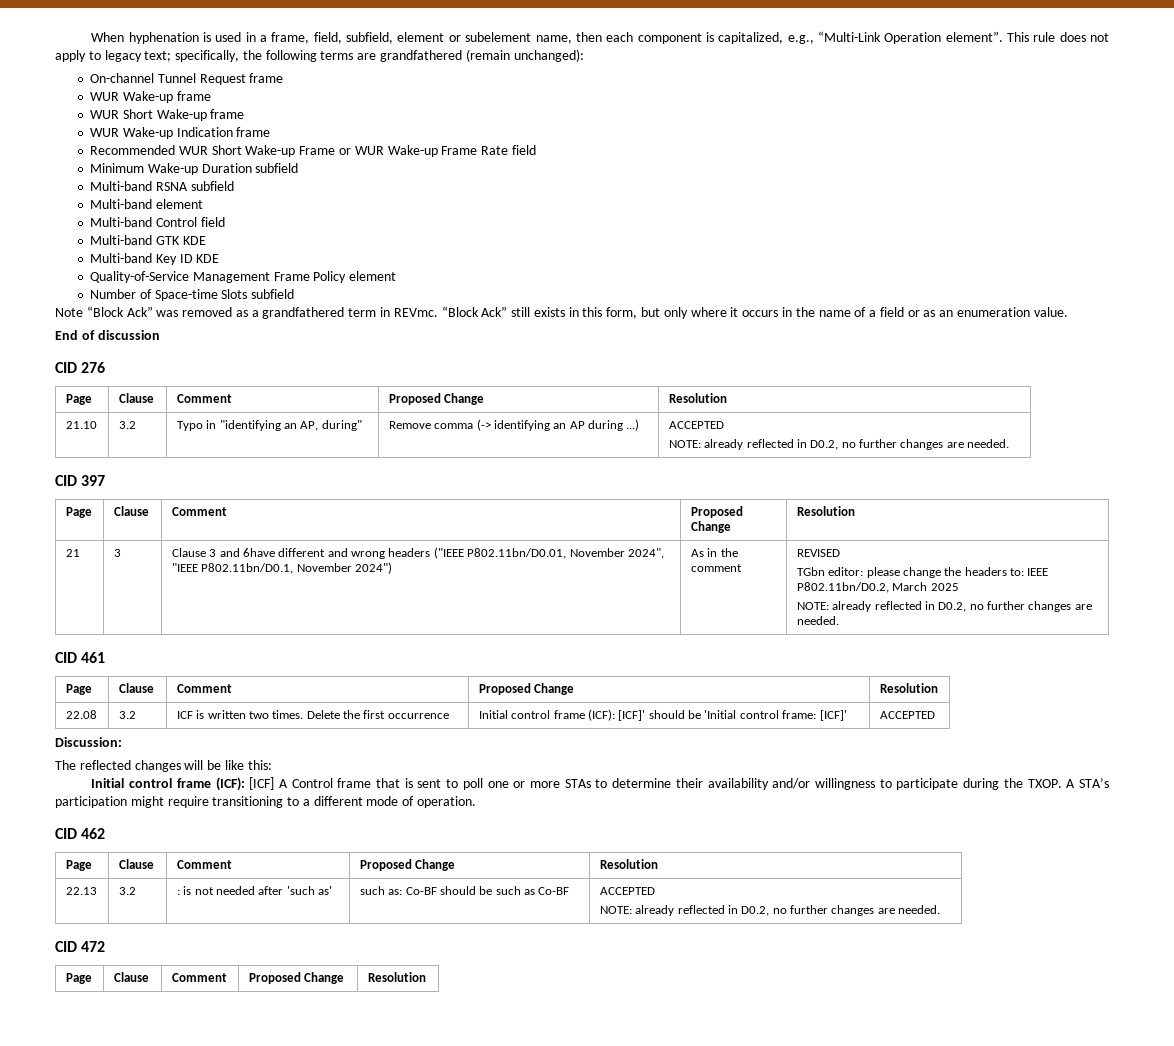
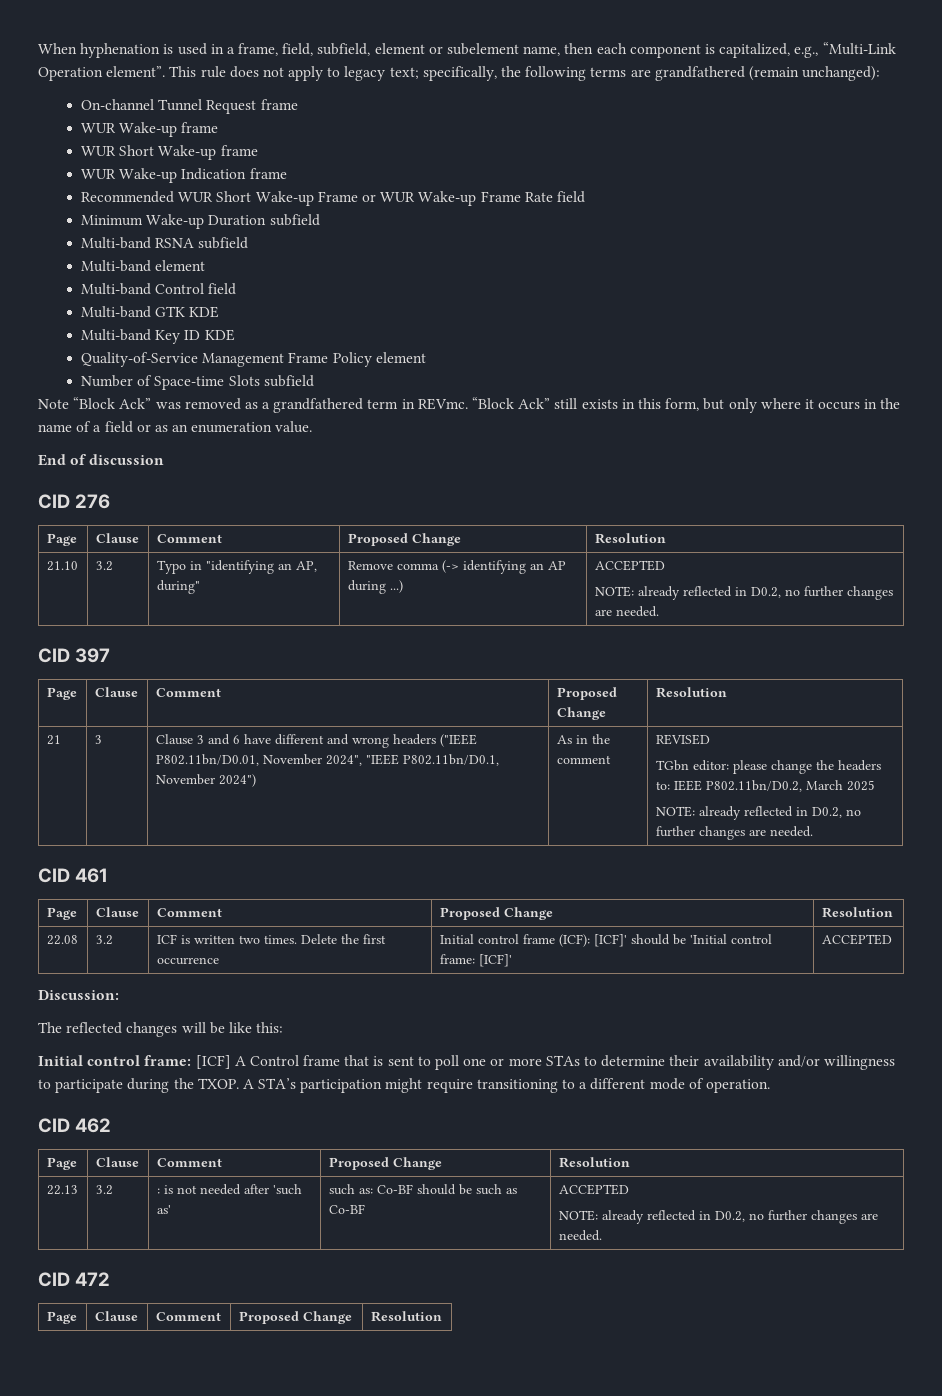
[242,548,275,557] 6have -> [232,734,271,744] 6 have
[176,777,245,791] frame (ICF): -> [144,1055,192,1066] frame:

